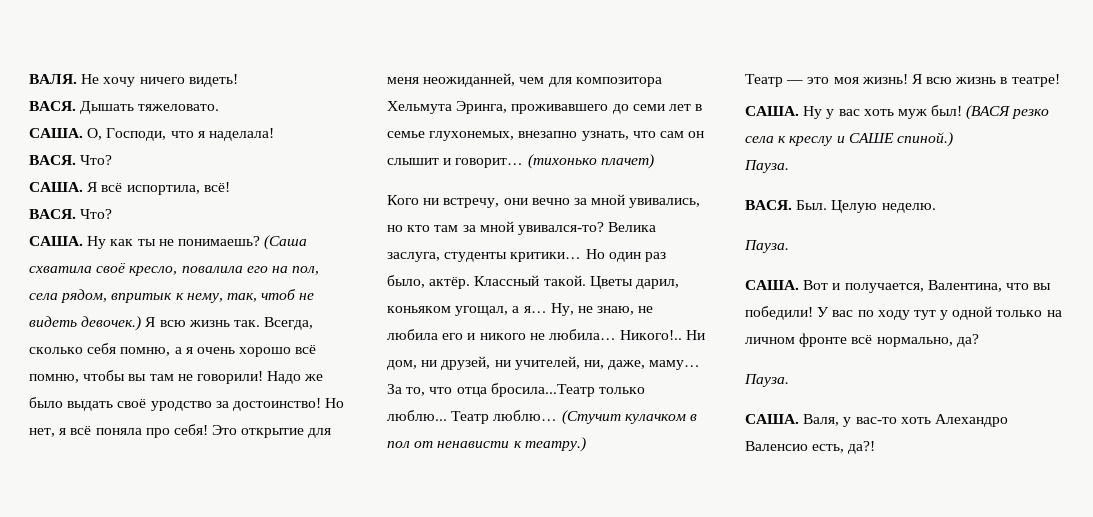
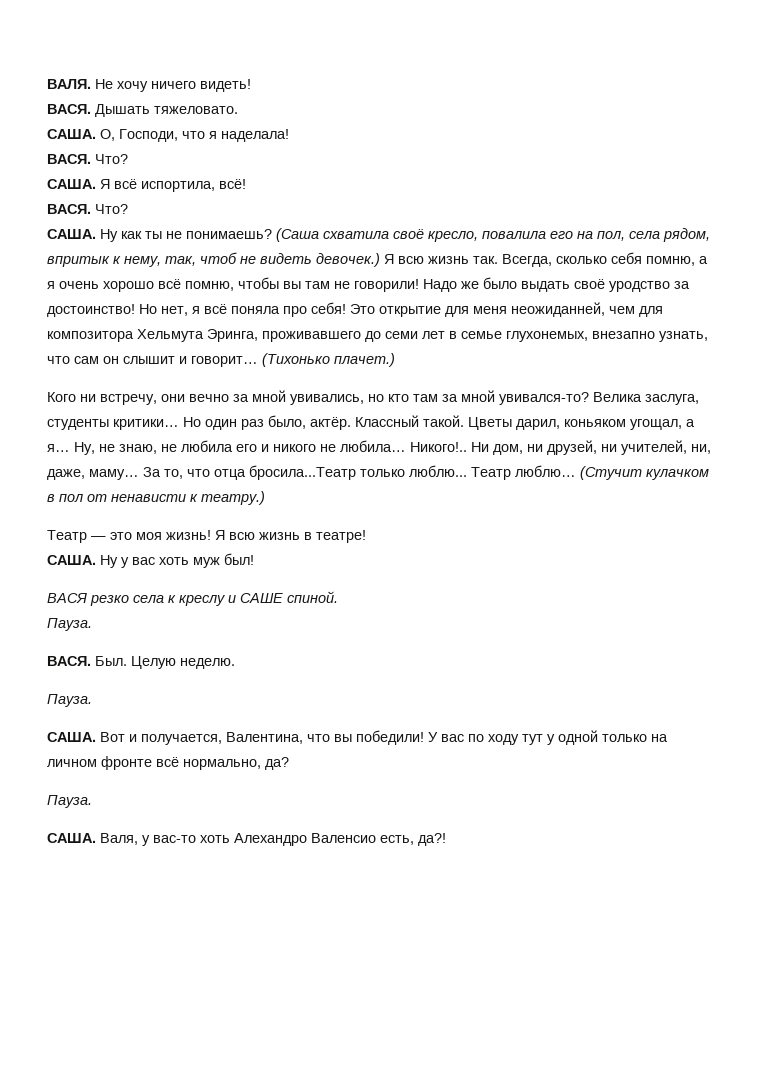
[527,154,654,169] (тихонько плачет) -> [262,353,395,367] (Тихонько плачет.)
[966,105,1011,120] (ВАСЯ -> [47,593,87,603] // ВАСЯ
[896,132,953,147] спиной.) -> [287,591,338,603] спиной.

